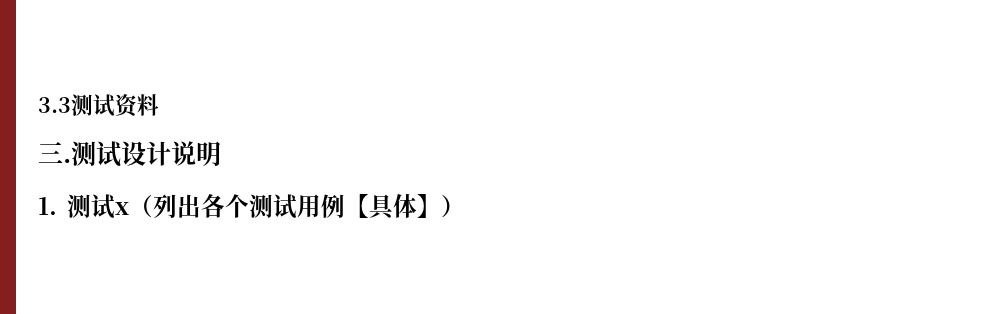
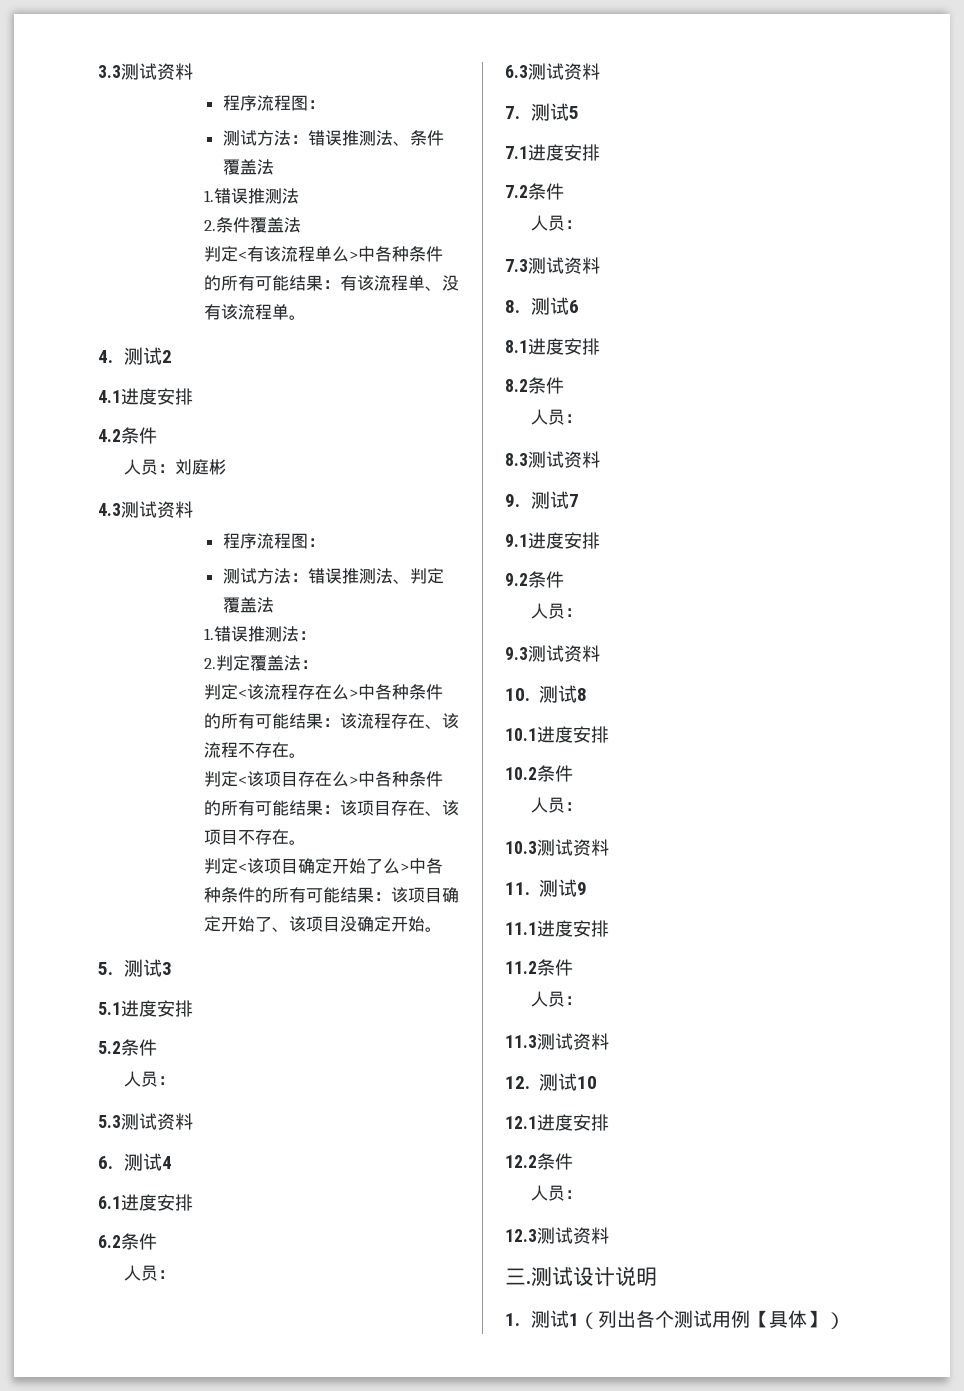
(159, 105) none -> [222,95,325,111] [222,130,444,146] [222,159,274,175] [203,188,299,204] [203,217,301,233] [203,246,443,262] [203,275,459,291] [203,304,306,320] [98,347,173,365] [98,388,193,405] [98,427,157,444] [124,459,227,475] [98,501,193,518] [222,533,325,549] [222,568,444,584] [222,597,274,613] [203,626,316,642] [203,655,318,671] [203,684,443,700] [203,713,459,729] [203,742,306,758] [203,771,443,787] [203,800,459,816] [203,829,306,845] [203,858,443,874] [203,887,459,903] [203,916,442,932] [98,959,173,977] [98,1000,193,1017] [98,1039,157,1056] [124,1071,176,1087] [98,1113,193,1130] [98,1153,173,1171] [98,1194,193,1211] [98,1233,157,1250] [124,1265,176,1281] [505,63,600,80] [505,103,580,121] [505,144,600,161] [505,183,564,200] [531,215,583,231] [505,257,600,274] [505,297,580,315] [505,338,600,355] [505,377,564,394] [531,409,583,425] [505,451,600,468] [505,491,580,509] [505,532,600,549] [505,571,564,588] [531,603,583,619] [505,645,600,662] [505,685,587,703] [505,726,609,743] [505,765,573,782] [531,797,583,813] [505,839,609,856] [505,879,587,897] [505,920,609,937] [505,959,573,976] [531,991,583,1007] [505,1033,609,1050] [505,1073,597,1091] [505,1114,609,1131] [505,1153,573,1170] [531,1185,583,1201] [505,1227,609,1244] // 程序流程图： // 测试方法：错误推测法、条件覆盖法 // 1.错误推测法 // 2.条件覆盖法 // 判定<有该流程单么>中各种条件的所有可能结果：有该流程单、没有该流程单。 // 4.测试2 // 4.1进度安排 // 4.2条件 // 人员：刘庭彬 // 4.3测试资料 // 程序流程图： // 测试方法：错误推测法、判定覆盖法 // 1.错误推测法： // 2.判定覆盖法： // 判定<该流程存在么>中各种条件的所有可能结果：该流程存在、该流程不存在。 // 判定<该项目存在么>中各种条件的所有可能结果：该项目存在、该项目不存在。 // 判定<该项目确定开始了么>中各种条件的所有可能结果：该项目确定开始了、该项目没确定开始。 // 5.测试3 // 5.1进度安排 // 5.2条件 // 人员： // 5.3测试资料 // 6.测试4 // 6.1进度安排 // 6.2条件 // 人员： // 6.3测试资料 // 7.测试5 // 7.1进度安排 // 7.2条件 // 人员： // 7.3测试资料 // 8.测试6 // 8.1进度安排 // 8.2条件 // 人员： // 8.3测试资料 // 9.测试7 // 9.1进度安排 // 9.2条件 // 人员： // 9.3测试资料 // 10.测试8 // 10.1进度安排 // 10.2条件 // 人员： // 10.3测试资料 // 11.测试9 // 11.1进度安排 // 11.2条件 // 人员： // 11.3测试资料 // 12.测试10 // 12.1进度安排 // 12.2条件 // 人员： // 12.3测试资料
[115,202,129,215] x -> [569,1313,580,1326] 1

